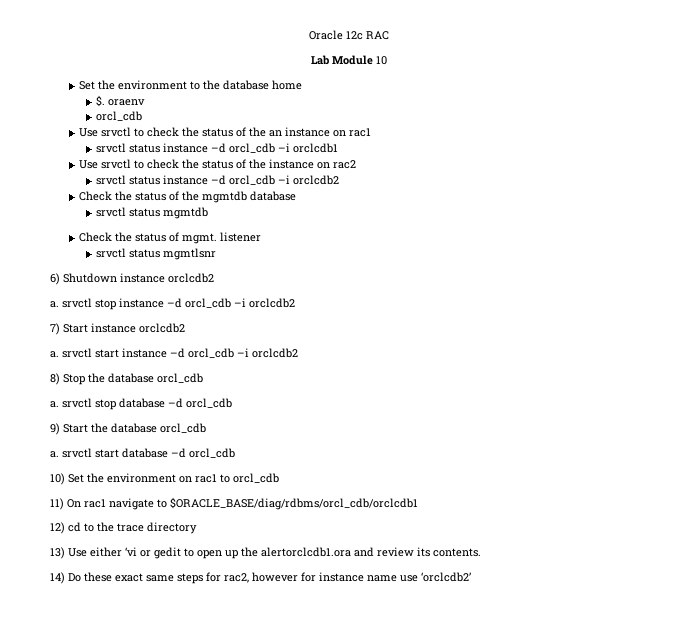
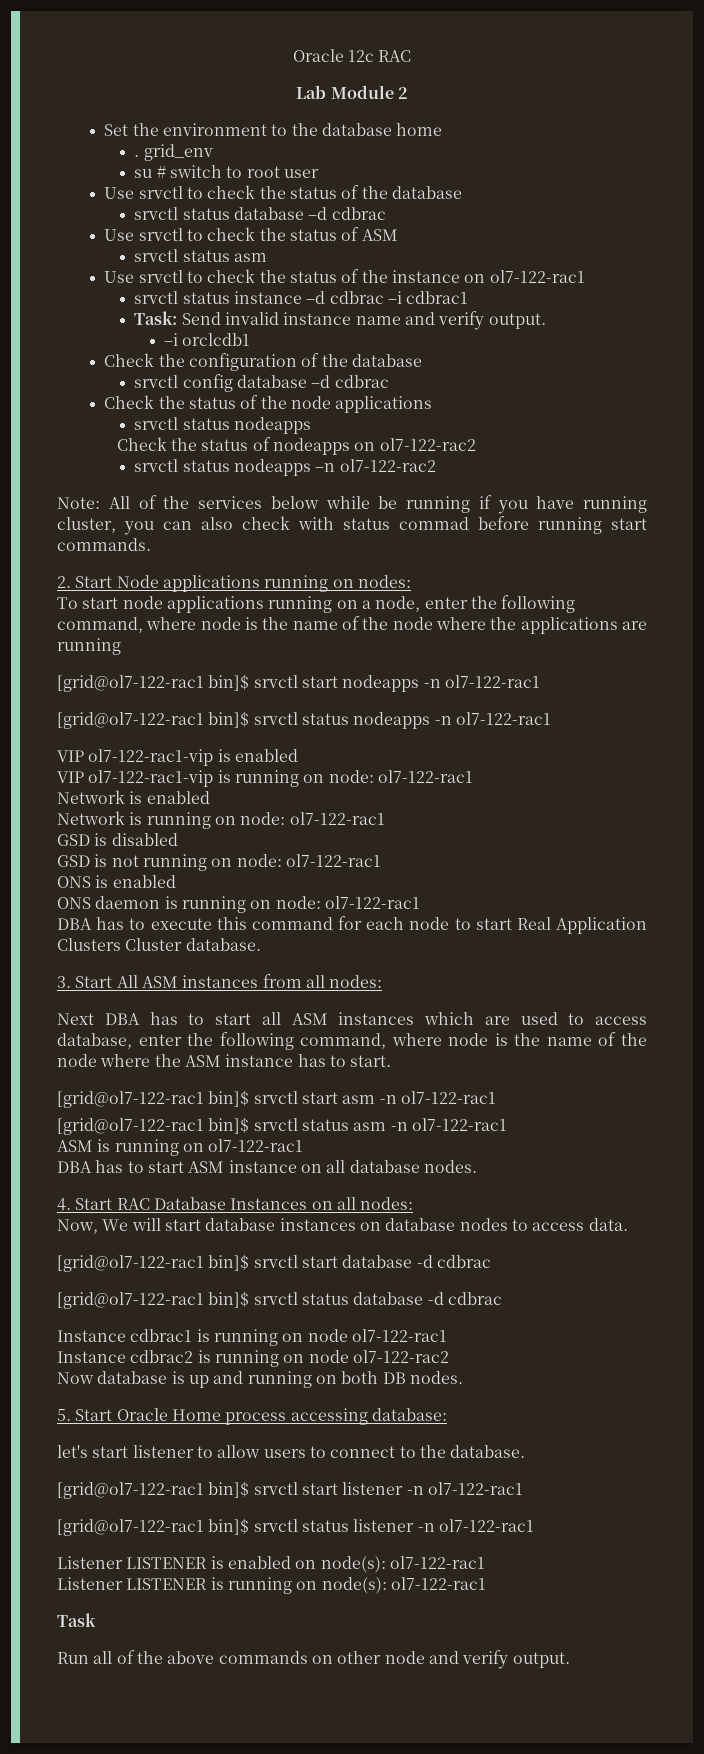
[375,56,387,65] 10 -> [397,87,408,99] 2
[95,95,145,107] [95,111,142,121] [78,127,371,137] [95,143,338,153] $. oraenv // orcl_cdb // Use srvctl to check the status of the an instance on rac1 // srvctl status instance –d orcl_cdb –i orclcdb1 -> [134,144,213,161] [134,165,319,178] [104,185,463,199] [134,207,386,220] [104,227,398,241] [134,249,267,262] . grid_env // su # switch to root user // Use srvctl to check the status of the database // srvctl status database –d cdbrac // Use srvctl to check the status of ASM // srvctl status asm
[332,160,356,169] [95,175,339,185] rac2 // srvctl status instance –d orcl_cdb –i orclcdb2 -> [489,270,585,283] [134,291,469,304] [134,311,546,330] [164,333,251,346] [104,353,423,371] [134,374,389,392] ol7-122-rac1 // srvctl status instance –d cdbrac –i cdbrac1 // Task: Send invalid instance name and verify output. // –i orclcdb1 // Check the configuration of the database // srvctl config database –d cdbrac
[201,191,296,203] [95,207,208,219] [78,232,261,244] [95,248,216,260] [50,273,214,285] [50,298,295,310] [50,323,185,335] [50,348,298,358] [50,373,203,385] [50,398,232,410] [50,423,206,435] [50,448,235,458] [50,473,279,485] [50,497,418,510] [50,522,197,534] [50,547,481,559] [50,572,471,584] mgmtdb database // srvctl status mgmtdb // Check the status of mgmt. listener // srvctl status mgmtlsnr // 6) Shutdown instance orclcdb2 // a. srvctl stop instance –d orcl_cdb –i orclcdb2 // 7) Start instance orclcdb2 // a. srvctl start instance –d orcl_cdb –i orclcdb2 // 8) Stop the database orcl_cdb // a. srvctl stop database –d orcl_cdb // 9) Start the database orcl_cdb // a. srvctl start database –d orcl_cdb // 10) Set the environment on rac1 to orcl_cdb // 11) On rac1 navigate to $ORACLE_BASE/diag/rdbms/orcl_cdb/orclcdb1 // 12) cd to the trace directory // 13) Use either ‘vi or gedit to open up the alertorclcdb1.ora and review its contents. // 14) Do these exact same steps for rac2, however for instance name use ‘orclcdb2’ -> [291,396,433,413] [134,417,311,434] [116,437,476,455] [134,459,436,476] [57,495,647,514] [57,516,647,535] [57,538,151,551] [57,575,411,592] [57,595,576,613] [57,616,647,634] [57,638,121,655] [57,674,540,692] [57,711,551,729] [57,749,298,766] [57,770,473,787] [57,790,210,804] [57,811,385,829] [57,833,178,846] [57,854,381,871] [57,875,176,888] [57,896,420,913] [57,916,647,934] [57,938,261,951] [57,974,383,988] [57,1012,647,1025] [57,1032,647,1050] [57,1054,392,1067] [57,1090,496,1108] [57,1117,507,1135] [57,1139,304,1156] [57,1160,477,1173] [57,1197,414,1211] [57,1218,628,1234] [57,1254,491,1272] [57,1291,502,1309] [57,1329,447,1346] [57,1350,449,1367] [57,1371,463,1388] [57,1408,447,1425] [57,1445,526,1458] [57,1481,523,1499] [57,1518,534,1536] [57,1556,485,1573] [57,1577,486,1594] [57,1613,96,1627] [57,1650,570,1669] node applications // srvctl status nodeapps // Check the status of nodeapps on ol7-122-rac2 // srvctl status nodeapps –n ol7-122-rac2 // Note: All of the services below while be running if you have running cluster, you can also check with status commad before running start commands. // 2. Start Node applications running on nodes: // To start node applications running on a node, enter the following command, where node is the name of the node where the applications are running // [grid@ol7-122-rac1 bin]$ srvctl start nodeapps -n ol7-122-rac1 // [grid@ol7-122-rac1 bin]$ srvctl status nodeapps -n ol7-122-rac1 // VIP ol7-122-rac1-vip is enabled // VIP ol7-122-rac1-vip is running on node: ol7-122-rac1 // Network is enabled // Network is running on node: ol7-122-rac1 // GSD is disabled // GSD is not running on node: ol7-122-rac1 // ONS is enabled // ONS daemon is running on node: ol7-122-rac1 // DBA has to execute this command for each node to start Real Application Clusters Cluster database. // 3. Start All ASM instances from all nodes: // Next DBA has to start all ASM instances which are used to access database, enter the following command, where node is the name of the node where the ASM instance has to start. // [grid@ol7-122-rac1 bin]$ srvctl start asm -n ol7-122-rac1 // [grid@ol7-122-rac1 bin]$ srvctl status asm -n ol7-122-rac1 // ASM is running on ol7-122-rac1 // DBA has to start ASM instance on all database nodes. // 4. Start RAC Database Instances on all nodes: // Now, We will start database instances on database nodes to access data. // [grid@ol7-122-rac1 bin]$ srvctl start database -d cdbrac // [grid@ol7-122-rac1 bin]$ srvctl status database -d cdbrac // Instance cdbrac1 is running on node ol7-122-rac1 // Instance cdbrac2 is running on node ol7-122-rac2 // Now database is up and running on both DB nodes. // 5. Start Oracle Home process accessing database: // let's start listener to allow users to connect to the database. // [grid@ol7-122-rac1 bin]$ srvctl start listener -n ol7-122-rac1 // [grid@ol7-122-rac1 bin]$ srvctl status listener -n ol7-122-rac1 // Listener LISTENER is enabled on node(s): ol7-122-rac1 // Listener LISTENER is running on node(s): ol7-122-rac1 // Task // Run all of the above commands on other node and verify output.

